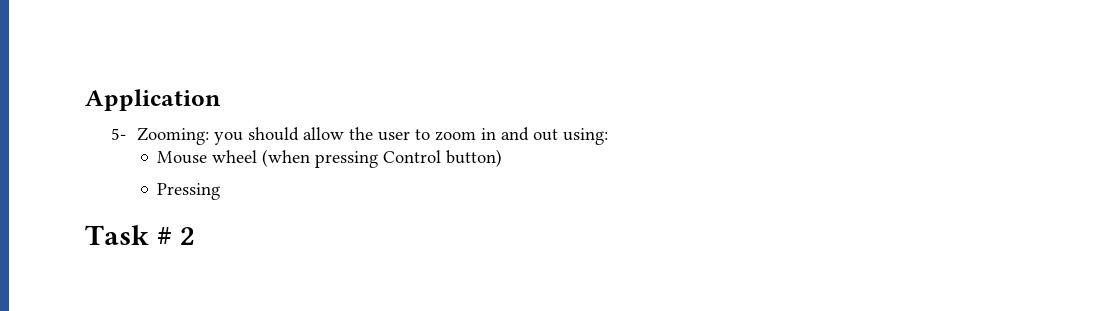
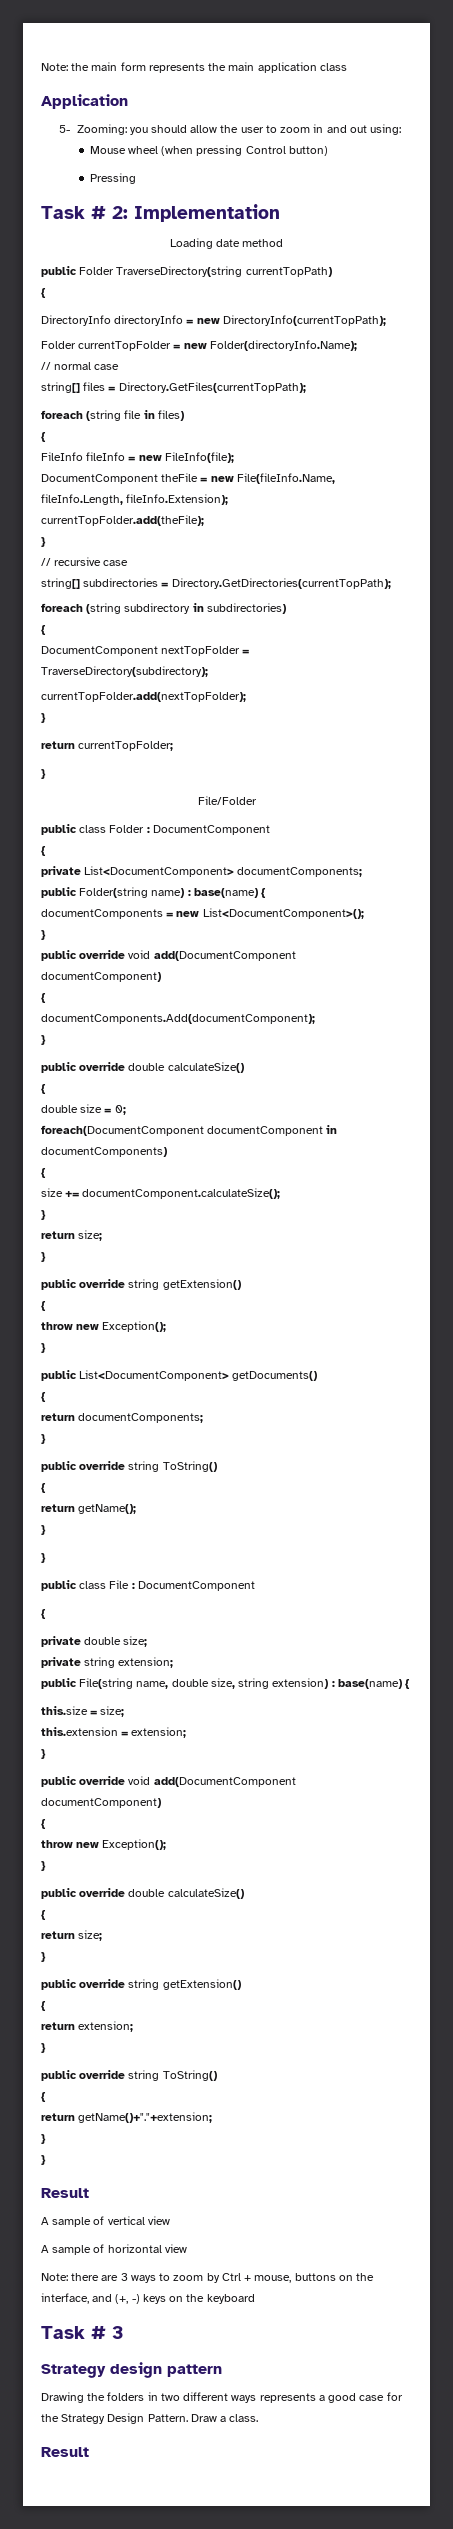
(85, 100) none -> [41,62,347,73] Note: the main form represents the main application class //
[179,227,195,245] 2 -> [112,204,280,222] [169,238,284,249] [41,266,332,277] [41,288,46,298] [41,315,386,326] [41,340,357,351] [41,362,120,370] [41,382,306,393] [41,410,184,421] [41,432,46,442] [41,452,234,463] [41,473,335,484] [41,494,229,505] [41,515,204,526] [41,537,46,547] [41,557,129,566] [41,578,391,589] [41,603,286,614] [41,625,46,635] [41,646,250,656] [41,666,208,677] [41,692,246,702] [41,713,46,723] [41,741,174,751] [41,769,46,779] [197,796,257,805] [41,824,270,835] [41,846,46,856] [41,866,363,877] [41,887,267,898] [41,908,364,919] [41,930,46,940] [41,950,296,961] [41,972,161,982] [41,993,46,1003] [41,1014,315,1024] [41,1035,46,1045] [41,1062,244,1073] [41,1084,46,1094] [41,1104,126,1115] [41,1125,338,1136] [41,1147,167,1157] [41,1168,46,1178] [41,1188,281,1199] [41,1210,46,1220] [41,1230,103,1241] [41,1252,46,1262] [41,1279,241,1290] [41,1301,46,1311] [41,1321,167,1332] [41,1343,46,1353] [41,1370,318,1381] [41,1392,46,1402] [41,1413,204,1423] [41,1434,46,1444] [41,1461,217,1472] [41,1483,46,1493] [41,1504,137,1514] [41,1525,46,1535] [41,1553,46,1563] [41,1580,255,1591] [41,1609,46,1619] [41,1636,148,1647] [41,1657,174,1668] [41,1678,411,1689] [41,1706,125,1717] [41,1727,187,1738] [41,1749,46,1759] [41,1776,296,1787] [41,1798,161,1808] [41,1819,46,1829] [41,1839,167,1850] [41,1861,46,1871] [41,1888,244,1899] [41,1910,46,1920] [41,1930,103,1941] [41,1952,46,1962] [41,1979,241,1990] [41,2001,46,2011] [41,2021,134,2032] [41,2043,46,2053] [41,2070,217,2081] [41,2092,46,2102] [41,2112,213,2123] [41,2134,46,2144] [41,2155,46,2165] [41,2188,89,2198] [41,2216,170,2227] [41,2244,187,2255] [41,2273,375,2283] [41,2293,255,2304] [41,2326,124,2339] [41,2362,222,2378] [41,2392,403,2403] [41,2413,259,2424] [41,2447,89,2457] 2: Implementation // Loading date method // public Folder TraverseDirectory(string currentTopPath) // { // DirectoryInfo directoryInfo = new DirectoryInfo(currentTopPath); // Folder currentTopFolder = new Folder(directoryInfo.Name); // // normal case // string[] files = Directory.GetFiles(currentTopPath); // foreach (string file in files) // { // FileInfo fileInfo = new FileInfo(file); // DocumentComponent theFile = new File(fileInfo.Name, fileInfo.Length, fileInfo.Extension); // currentTopFolder.add(theFile); // } // // recursive case // string[] subdirectories = Directory.GetDirectories(currentTopPath); // foreach (string subdirectory in subdirectories) // { // DocumentComponent nextTopFolder = TraverseDirectory(subdirectory); // currentTopFolder.add(nextTopFolder); // } // return currentTopFolder; // } // File/Folder // public class Folder : DocumentComponent // { // private List<DocumentComponent> documentComponents; // public Folder(string name) : base(name) { // documentComponents = new List<DocumentComponent>(); // } // public override void add(DocumentComponent documentComponent) // { // documentComponents.Add(documentComponent); // } // public override double calculateSize() // { // double size = 0; // foreach(DocumentComponent documentComponent in documentComponents) // { // size += documentComponent.calculateSize(); // } // return size; // } // public override string getExtension() // { // throw new Exception(); // } // public List<DocumentComponent> getDocuments() // { // return documentComponents; // } // public override string ToString() // { // return getName(); // } // } // public class File : DocumentComponent // { // private double size; // private string extension; // public File(string name, double size, string extension) : base(name) { // this.size = size; // this.extension = extension; // } // public override void add(DocumentComponent documentComponent) // { // throw new Exception(); // } // public override double calculateSize() // { // return size; // } // public override string getExtension() // { // return extension; // } // public override string ToString() // { // return getName()+"."+extension; // } // } // Result // A sample of vertical view // A sample of horizontal view // Note: there are 3 ways to zoom by Ctrl + mouse, buttons on the interface, and (+, -) keys on the keyboard // Task # 3 // Strategy design pattern // Drawing the folders in two different ways represents a good case for the Strategy Design Pattern. Draw a class. // Result

